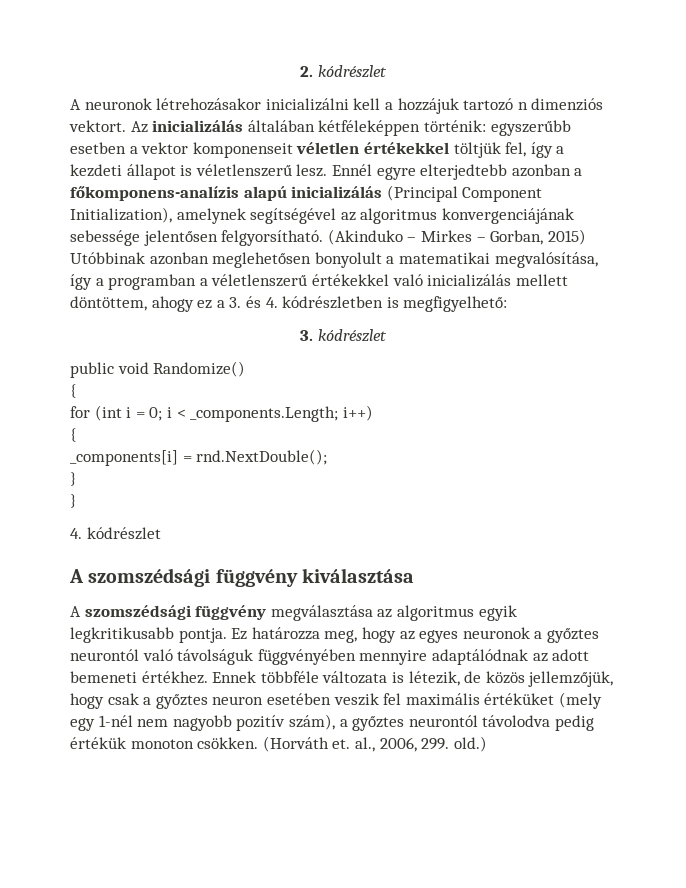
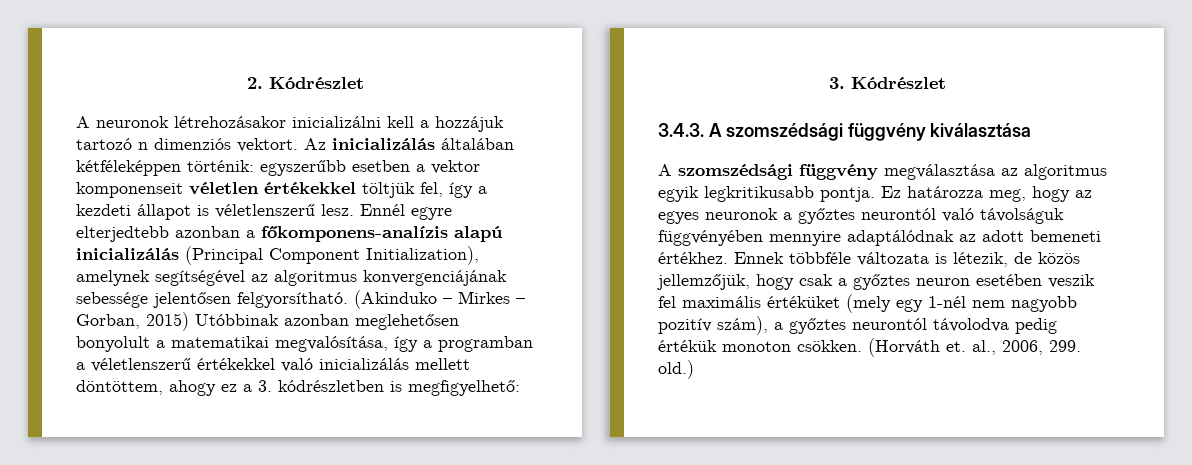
[317,65,387,78] kódrészlet -> [268,77,364,89] Kódrészlet
[245,296,278,308] és 4. -> (272, 386) none
[317,329,387,342] [70,361,246,378] [70,384,77,398] [70,405,373,422] [70,428,77,442] [70,449,328,466] [70,472,77,486] [70,494,77,508] [70,527,161,540] kódrészlet // public void Randomize() // { // for (int i = 0; i < _components.Length; i++) // { // _components[i] = rnd.NextDouble(); // } // } // 4. kódrészlet // -> [850,77,946,89] [658,123,704,137] Kódrészlet // 3.4.3.

